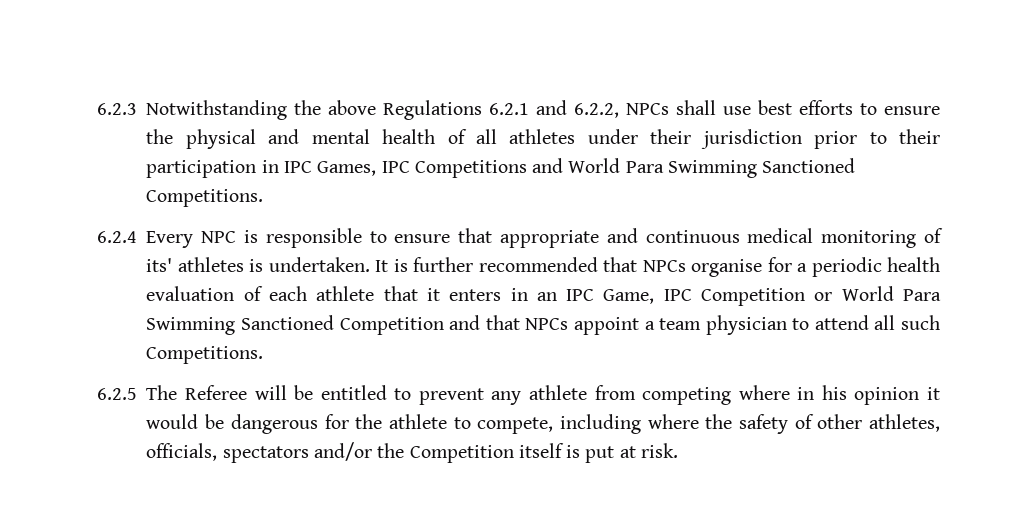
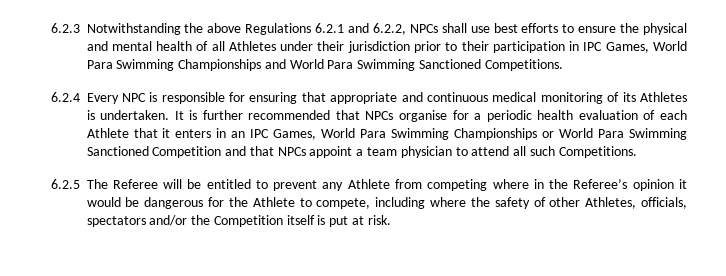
[509,129,576,144] athletes -> [228,41,276,51] Athletes
[381,160,527,178] IPC Competitions -> [652,41,687,51] [86,59,262,71] World Para Swimming Championships
[369,231,451,243] to ensure -> [229,92,298,104] for ensuring
[146,257,244,272] its' athletes -> [622,92,688,102] its Athletes
[316,286,375,301] athlete -> [86,128,129,138] Athlete
[603,288,806,306] Game, IPC Competition -> [273,128,538,140] Games, World Para Swimming Championships
[529,385,588,400] athlete -> [347,179,390,189] Athlete
[821,385,847,400] his -> [549,179,628,189] the Referee’s
[388,414,447,429] athlete -> [252,197,295,207] Athlete
[868,414,940,432] athletes, -> [585,197,637,209] Athletes,

